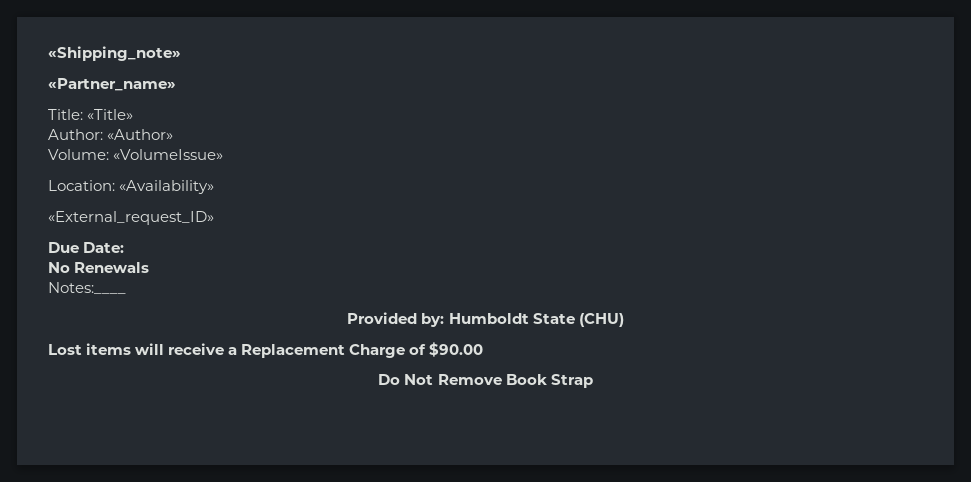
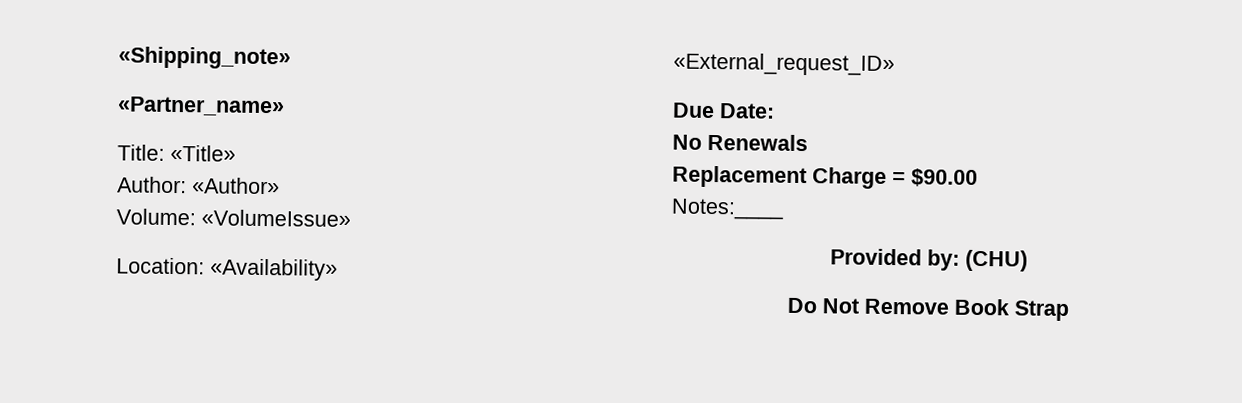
(150, 267) none -> [672,165,978,189] // Replacement Charge = $90.00
[448,313,575,324] Humboldt State -> (960, 260) none
[48,342,484,358] // Lost items will receive a Replacement Charge of $90.00 -> (1028, 260) none

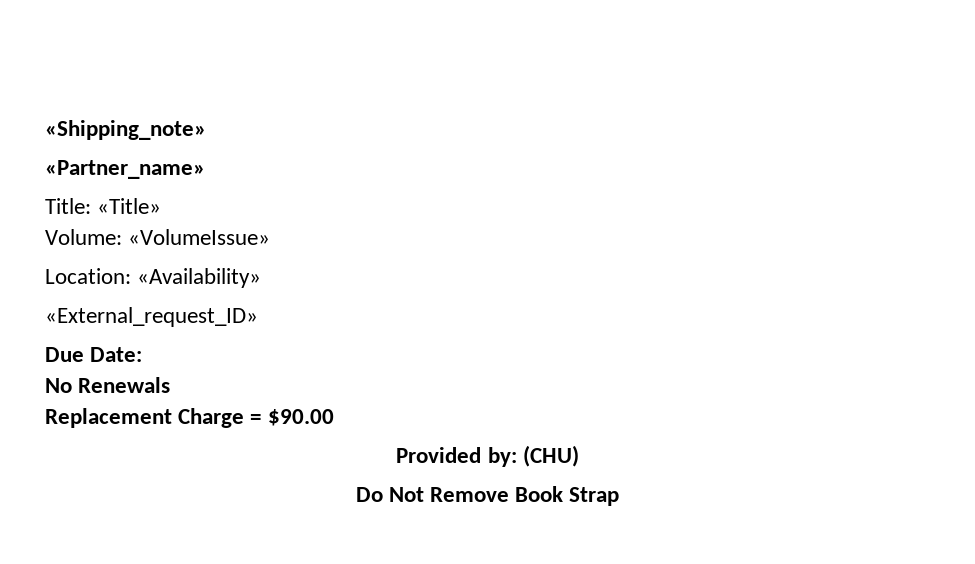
[117,176,280,195] // Author: «Author» -> (162, 206) none
[671,198,785,220] // Notes:____ -> (334, 417) none

